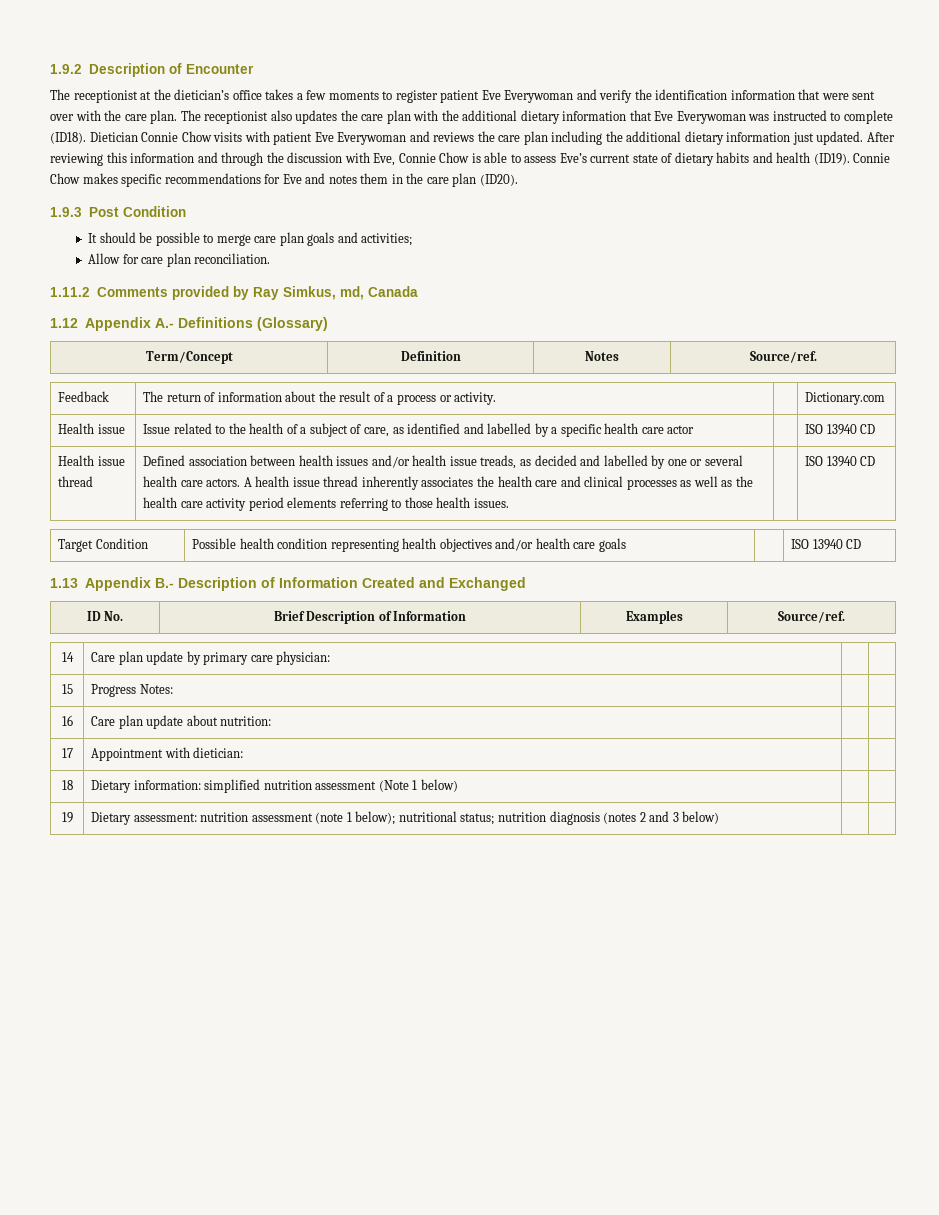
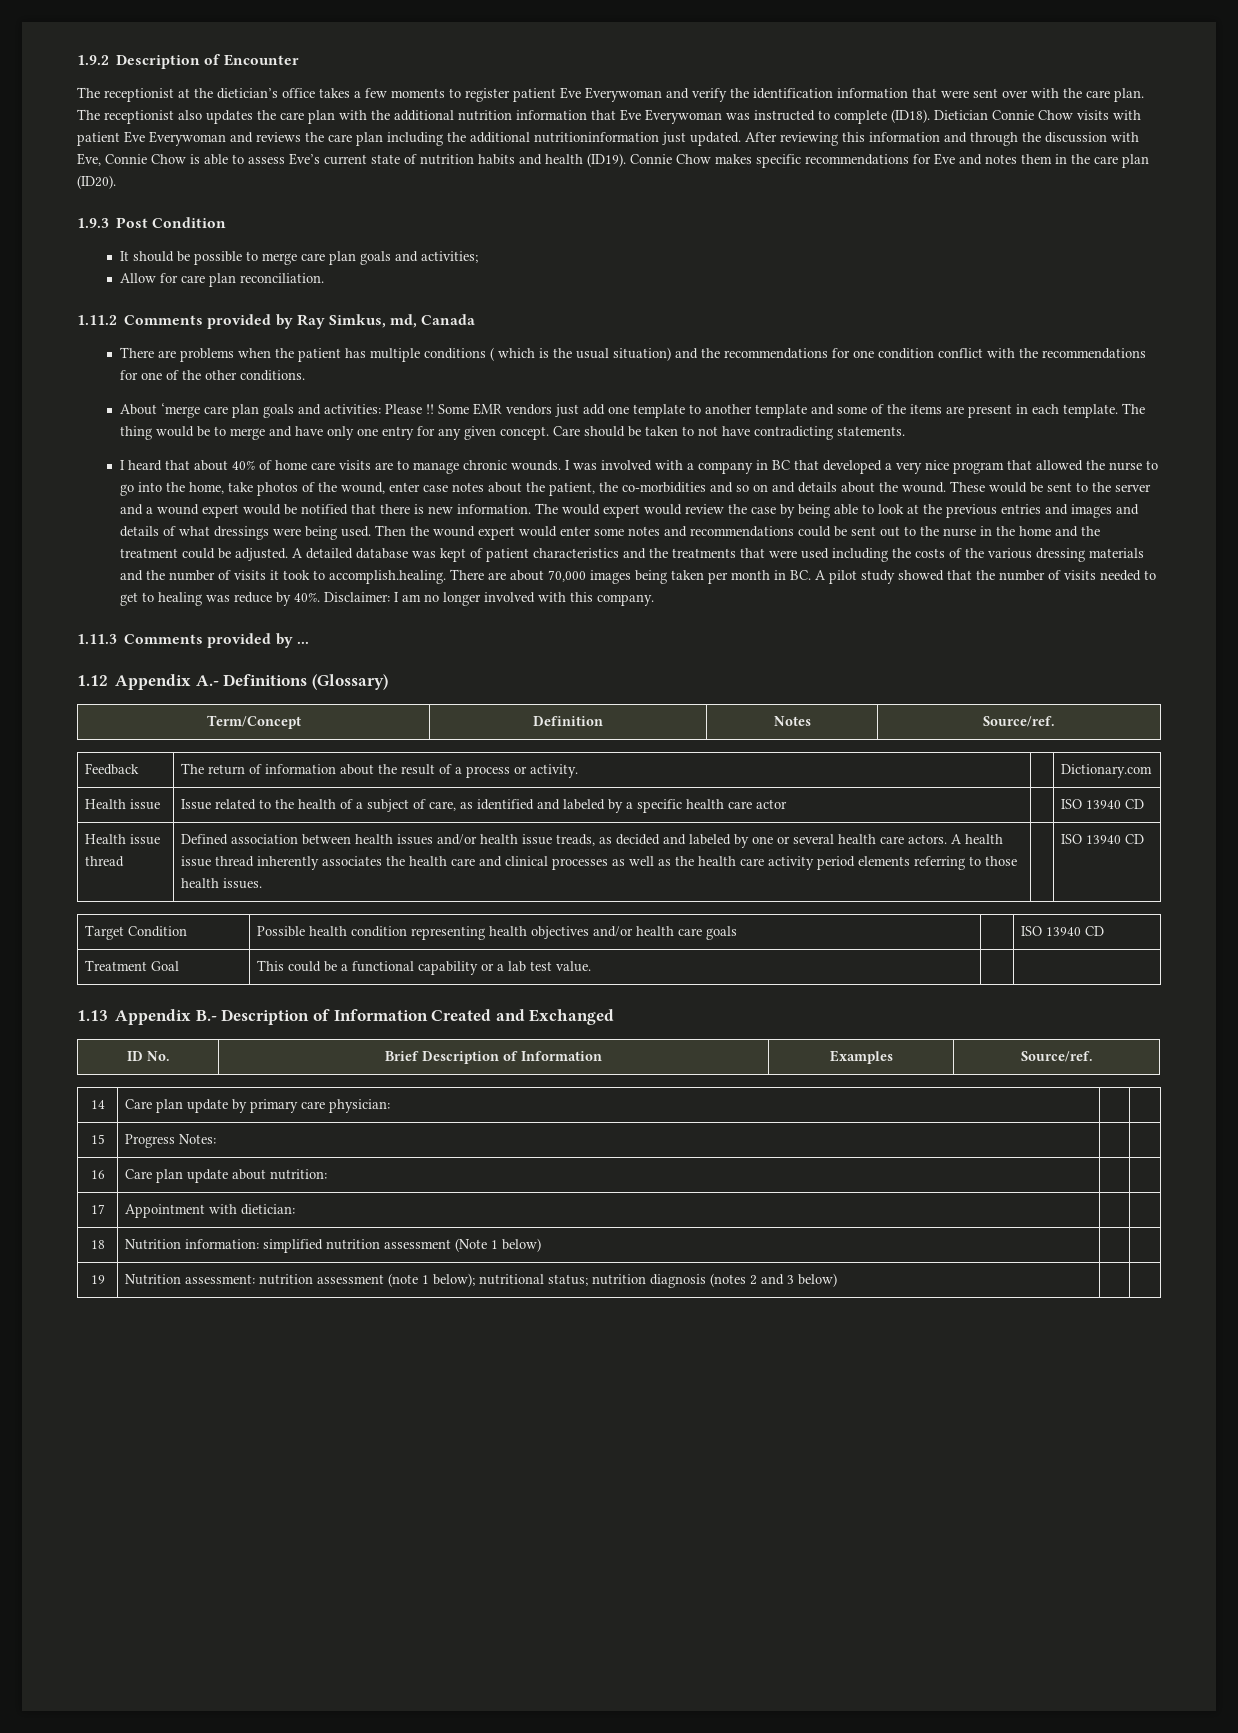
[520,110,560,124] dietary -> [458,110,512,121] nutrition
[684,131,791,145] dietary information -> [534,132,659,143] nutritioninformation
[674,152,714,166] dietary -> [420,154,474,165] nutrition
(418, 291) none -> [119,347,1146,362] [119,370,305,381] [119,403,1145,418] [119,426,905,440] [119,460,1158,474] [119,481,1151,496] [119,503,1139,518] [119,525,1100,540] [119,548,1144,562] [119,569,1156,584] [119,592,654,606] [77,633,309,648] // There are problems when the patient has multiple conditions ( which is the usual situation) and the recommendations for one condition conflict with the recommendations for one of the other conditions. // About ‘merge care plan goals and activities: Please !! Some EMR vendors just add one template to another template and some of the items are present in each template. The thing would be to merge and have only one entry for any given concept. Care should be taken to not have contradicting statements. // I heard that about 40% of home care visits are to manage chronic wounds. I was involved with a company in BC that developed a very nice program that allowed the nurse to go into the home, take photos of the wound, enter case notes about the patient, the co-morbidities and so on and details about the wound. These would be sent to the server and a wound expert would be notified that there is new information. The would expert would review the case by being able to look at the previous entries and images and details of what dressings were being used. Then the wound expert would enter some notes and recommendations could be sent out to the nurse in the home and the treatment could be adjusted. A detailed database was kept of patient characteristics and the treatments that were used including the costs of the various dressing materials and the number of visits it took to accomplish.healing. There are about 70,000 images being taken per month in BC. A pilot study showed that the number of visits needed to get to healing was reduce by 40%. Disclaimer: I am no longer involved with this company. // 1.11.3 Comments provided by ...
[487,423,532,434] labelled -> [562,799,605,810] labeled
[603,455,648,466] labelled -> [688,834,731,845] labeled
(862, 544) none -> [84,960,179,971] [256,960,591,975] // Treatment Goal | This could be a functional capability or a lab test value. | |
[91,780,132,793] Dietary -> [124,1239,181,1250] Nutrition
[91,812,132,825] Dietary -> [124,1274,181,1285] Nutrition

